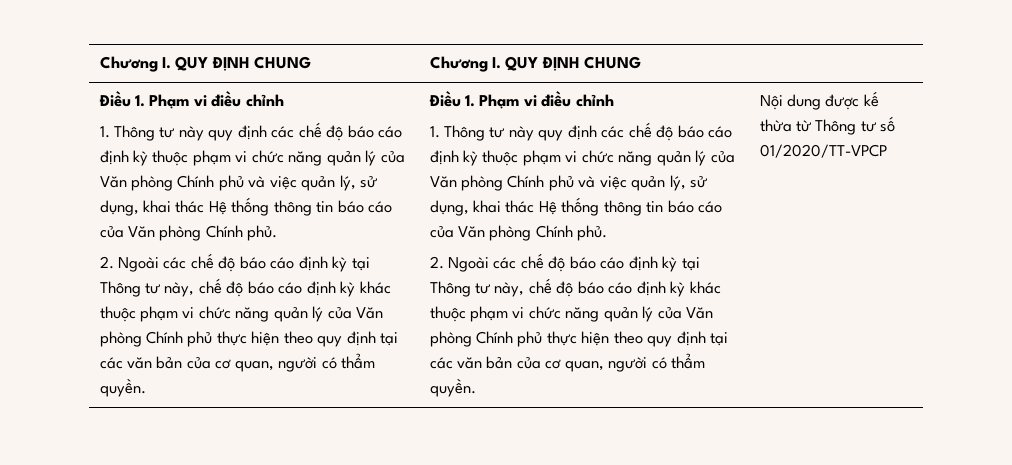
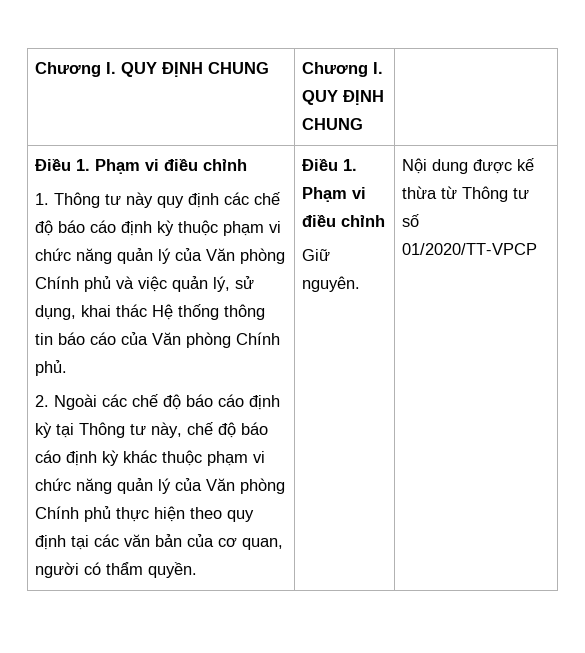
[429,122,733,141] [429,150,735,166] [429,175,708,191] [429,197,723,216] [429,225,608,241] [429,253,700,272] [429,278,721,297] [429,306,714,322] [429,331,729,347] [429,353,706,372] [429,378,476,397] 1. Thông tư này quy định các chế độ báo cáo định kỳ thuộc phạm vi chức năng quản lý của Văn phòng Chính phủ và việc quản lý, sử dụng, khai thác Hệ thống thông tin báo cáo của Văn phòng Chính phủ. // 2. Ngoài các chế độ báo cáo định kỳ tại Thông tư này, chế độ báo cáo định kỳ khác thuộc phạm vi chức năng quản lý của Văn phòng Chính phủ thực hiện theo quy định tại các văn bản của cơ quan, người có thẩm quyền. -> [302,249,331,261] [302,276,361,292] Giữ nguyên.

